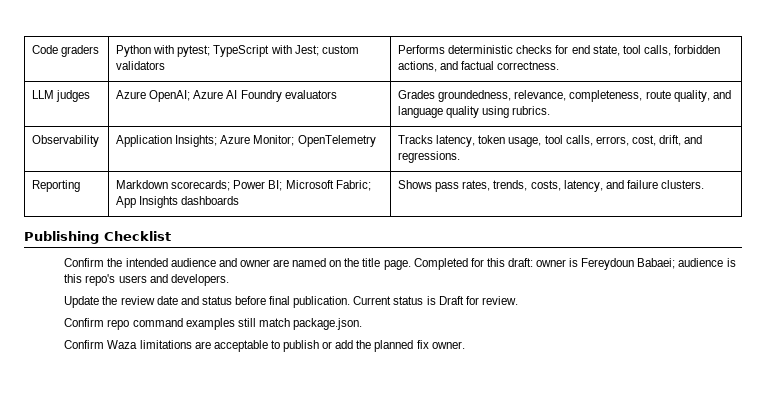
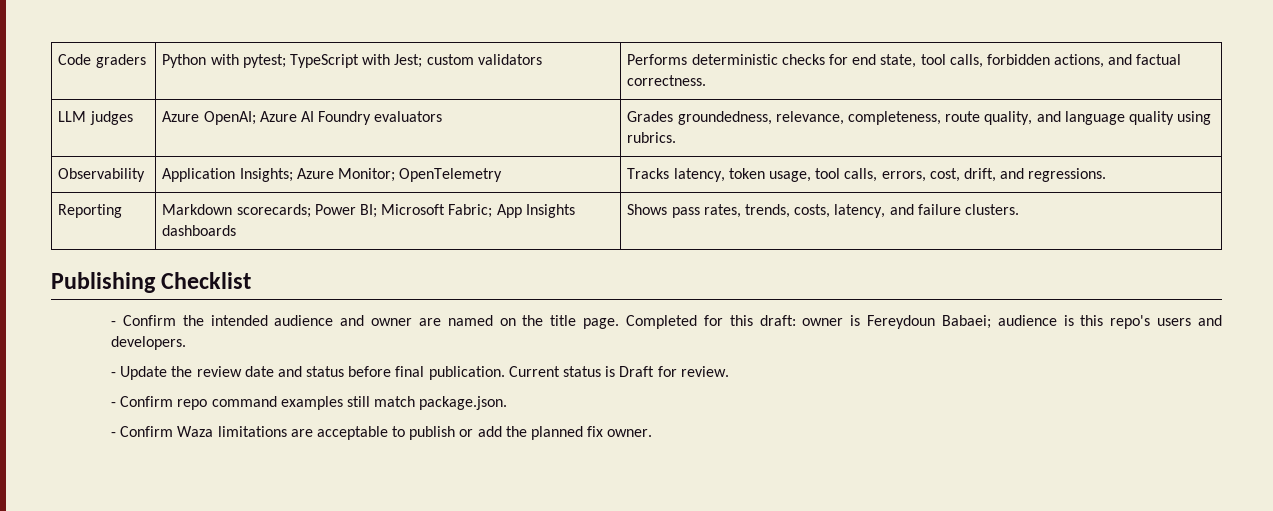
(171, 236) none -> [110,321,116,326] -
(229, 280) none -> [110,372,116,377] -
(518, 300) none -> [110,402,116,407] -
(362, 324) none -> [110,432,116,437] -

